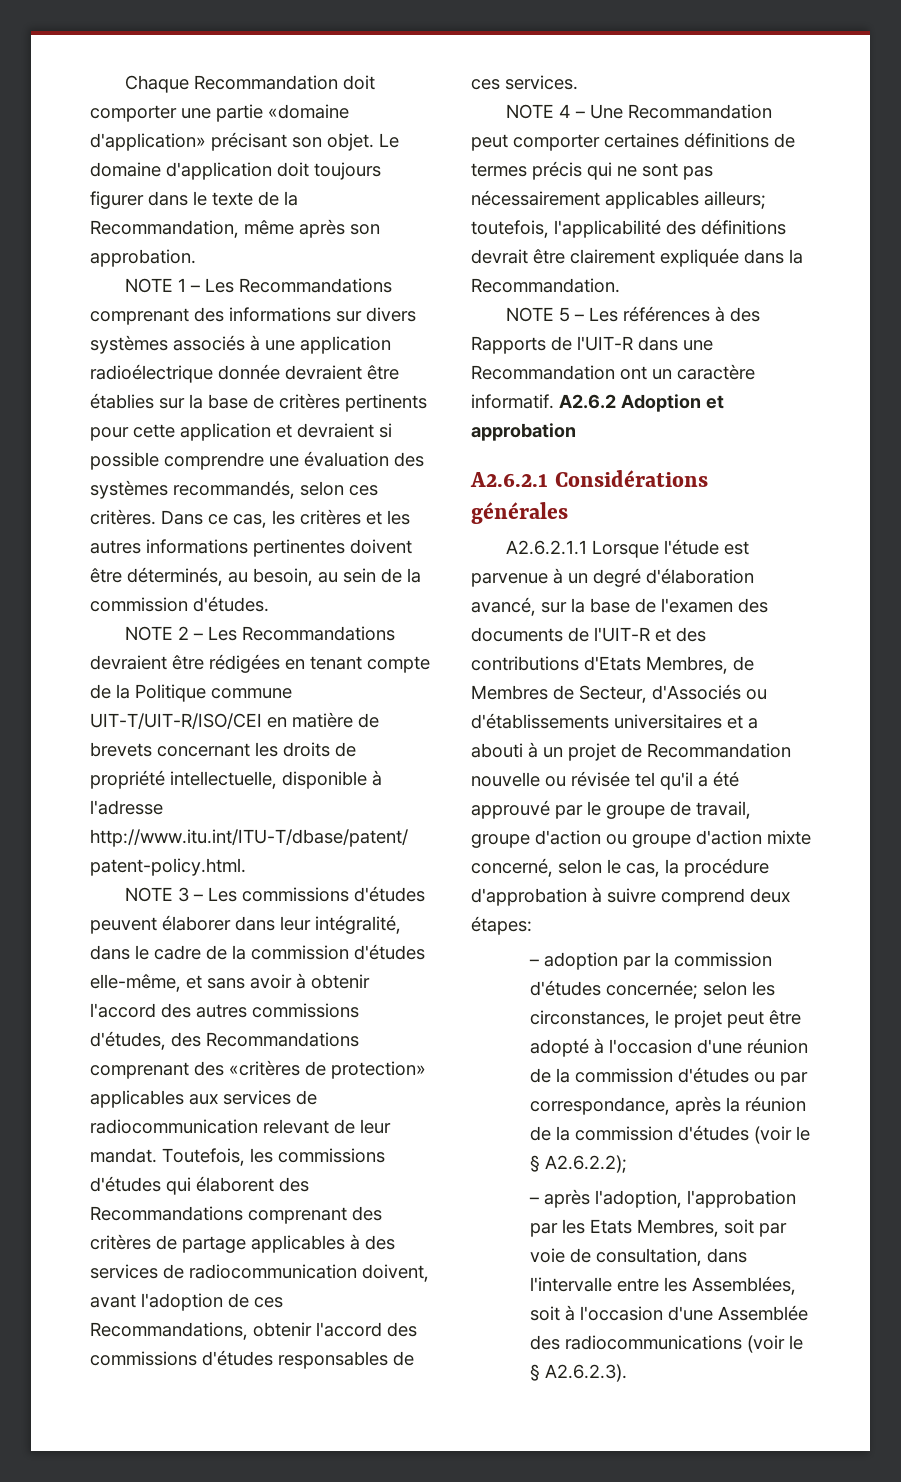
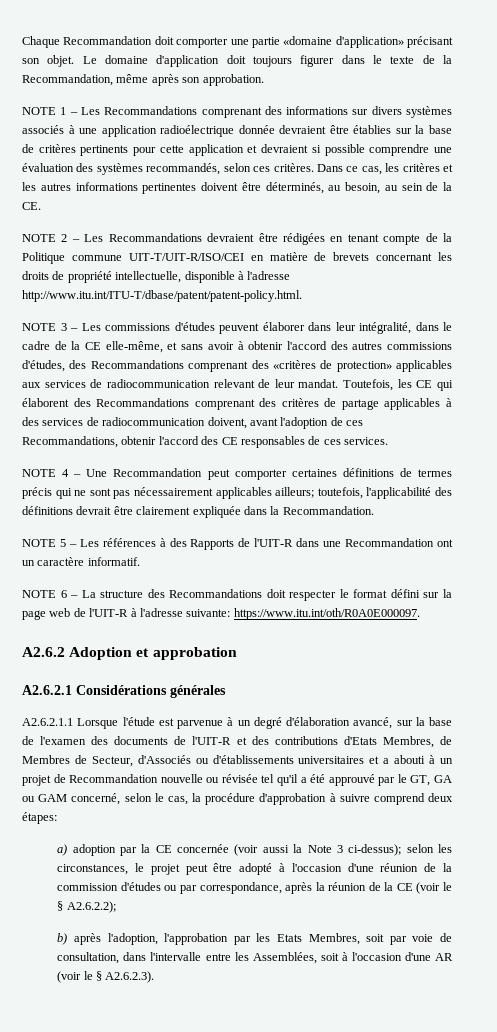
[90,596,269,612] commission d'études. -> [22,202,41,210] CE.
[251,944,425,960] commission d'études -> [85,342,102,350] CE
[278,1148,385,1163] [90,1176,161,1192] commissions d'études -> [416,380,433,388] CE
[90,1350,273,1366] commissions d'études -> [221,437,238,445] CE
(554, 401) none -> [22,589,453,601] [22,608,420,620] // NOTE 6 – La structure des Recommandations doit respecter le format défini sur la page web de l'UIT-R à l'adresse suivante: https://www.itu.int/oth/R0A0E000097. //
[606,801,751,819] [471,830,811,848] groupe de travail, groupe d'action ou groupe d'action mixte -> [410,775,452,786] [22,794,68,802] GT, GA ou GAM
[528,959,539,966] – -> [57,844,68,856] a)
[673,952,772,967] [529,980,698,999] commission d'études concernée; -> [155,844,402,856] CE concernée (voir aussi la Note 3 ci-dessus);
[574,1125,749,1141] commission d'études -> [396,883,413,891] CE
[528,1197,539,1204] – -> [57,933,68,945] b)
[717,1305,808,1321] [529,1335,742,1350] Assemblée des radiocommunications -> [435,953,454,961] AR

